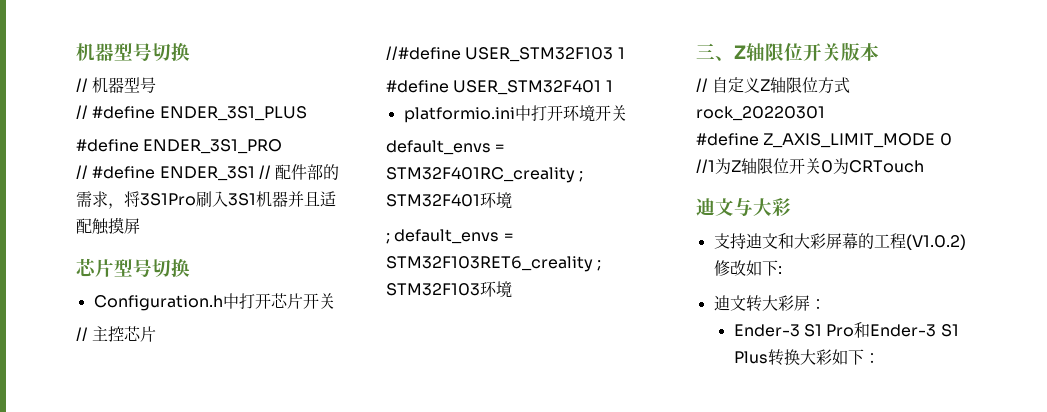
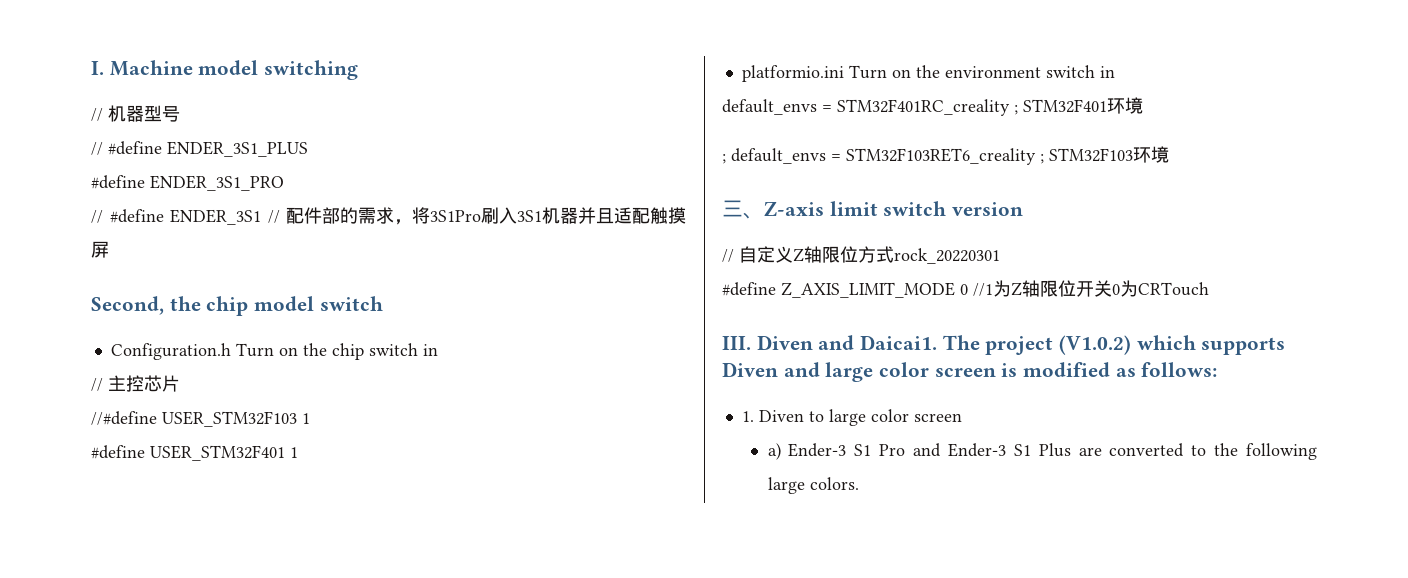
[76,42,190,61] 机器型号切换 -> [91,60,359,80] I. Machine model switching
[75,258,190,277] [93,293,335,311] 芯片型号切换 // Configuration.h中打开芯片开关 -> [91,296,383,316] [110,343,438,360] Second, the chip model switch // Configuration.h Turn on the chip switch in
[514,105,627,122] 中打开环境开关 -> [848,65,1115,79] Turn on the environment switch in
[734,42,879,62] Z轴限位开关版本 -> [764,201,1024,216] Z-axis limit switch version
[696,198,791,216] [713,233,966,250] [713,260,782,276] [713,295,826,312] 迪文与大彩 // 支持迪文和大彩屏幕的工程(V1.0.2)修改如下: // 迪文转大彩屏： // -> [722,335,1286,355] [722,362,1218,382] [741,409,962,426] [767,443,781,460] III. Diven and Daicai1. The project (V1.0.2) which supports Diven and large color screen is modified as follows: // 1. Diven to large color screen // a)
[854,322,871,338] 和 -> [913,443,942,457] and
[767,349,880,366] 转换大彩如下： -> [1078,443,1317,460] [767,477,859,494] are converted to the following large colors.

